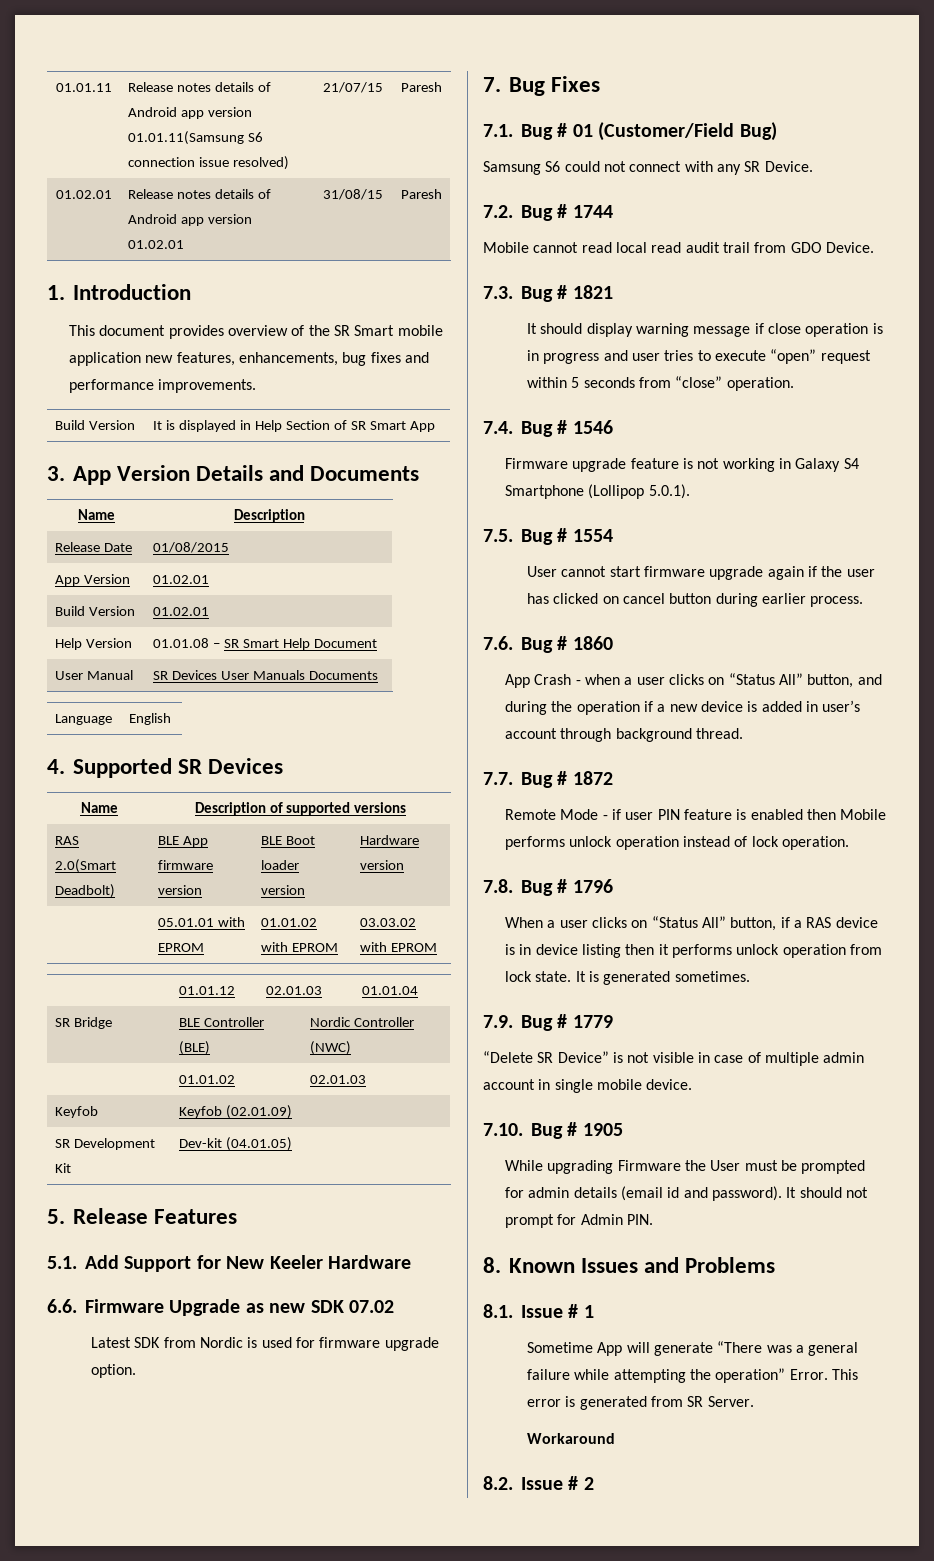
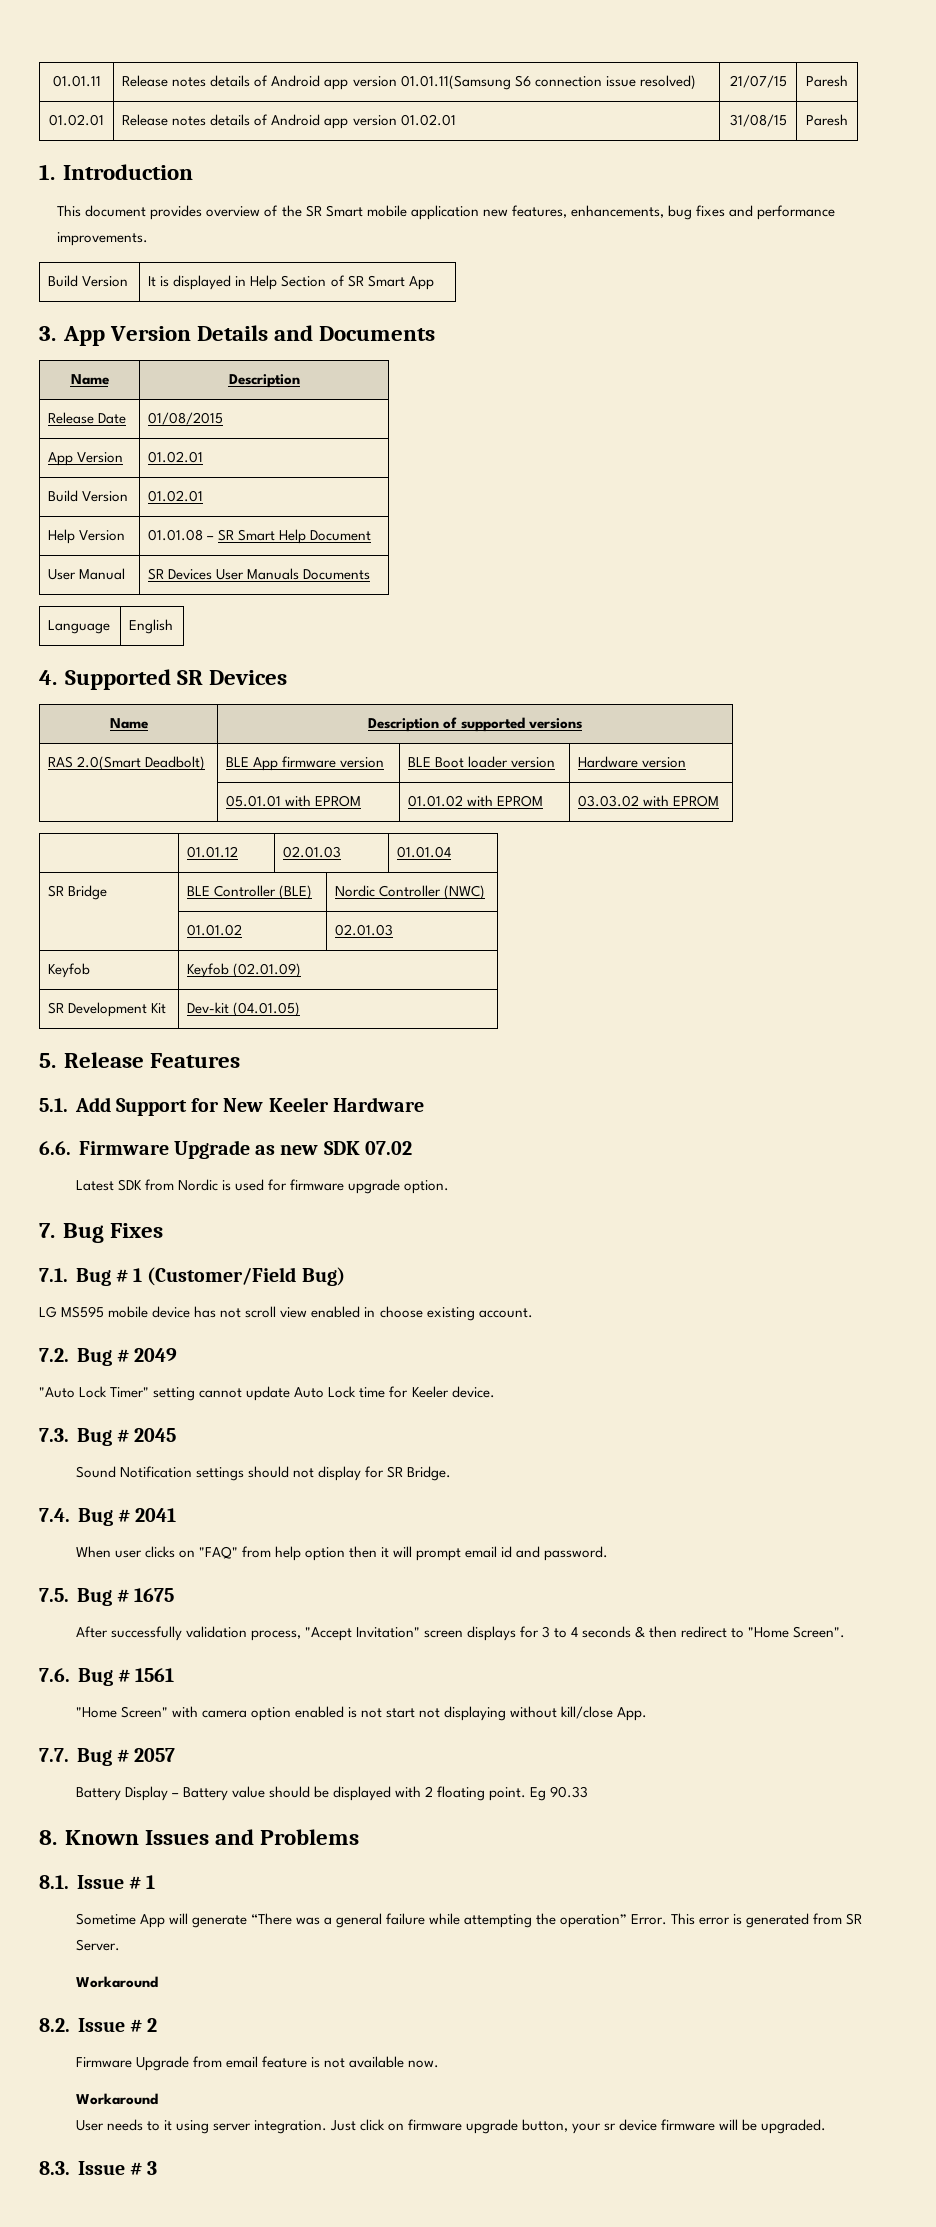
[572,124,593,137] 01 -> [133,1268,143,1282] 1
[483,161,813,175] [483,204,613,221] [483,242,874,253] [483,285,613,302] [527,323,883,337] [527,349,871,364] [527,376,794,391] [483,420,613,437] [505,458,859,472] [505,484,690,499] [483,528,613,545] [527,566,875,580] [527,593,864,607] [483,636,613,653] [505,673,882,688] [505,700,861,715] [505,728,743,742] [483,771,613,788] [505,809,887,820] [505,836,849,850] [483,879,613,896] [505,916,878,931] [505,944,882,958] [505,971,750,985] [483,1014,613,1031] [483,1051,865,1066] [483,1079,642,1093] Samsung S6 could not connect with any SR Device. // 7.2. Bug # 1744 // Mobile cannot read local read audit trail from GDO Device. // 7.3. Bug # 1821 // It should display warning message if close operation is in progress and user tries to execute “open” request within 5 seconds from “close” operation. // 7.4. Bug # 1546 // Firmware upgrade feature is not working in Galaxy S4 Smartphone (Lollipop 5.0.1). // 7.5. Bug # 1554 // User cannot start firmware upgrade again if the user has clicked on cancel button during earlier process. // 7.6. Bug # 1860 // App Crash - when a user clicks on “Status All” button, and during the operation if a new device is added in user’s account through background thread. // 7.7. Bug # 1872 // Remote Mode - if user PIN feature is enabled then Mobile performs unlock operation instead of lock operation. // 7.8. Bug # 1796 // When a user clicks on “Status All” button, if a RAS device is in device listing then it performs unlock operation from lock state. It is generated sometimes. // 7.9. Bug # 1779 // “Delete SR Device” is not visible in case of multiple admin account in single mobile -> [39,1306,533,1321] [39,1348,178,1366] [39,1386,449,1401] LG MS595 mobile device has not scroll view enabled in choose existing account. // 7.2. Bug # 2049 // "Auto Lock Timer" setting cannot update Auto Lock time for Keeler
[483,1122,623,1139] [505,1160,866,1174] [505,1186,868,1201] [505,1214,653,1228] 7.10. Bug # 1905 // While upgrading Firmware the User must be prompted for admin details (email id and password). It should not prompt for Admin PIN. -> [39,1428,177,1446] [75,1466,451,1481] [39,1508,177,1526] [75,1546,609,1561] [39,1588,175,1606] [75,1626,846,1641] [39,1668,175,1686] [75,1706,648,1721] [39,1748,176,1766] [75,1786,589,1801] 7.3. Bug # 2045 // Sound Notification settings should not display for SR Bridge. // 7.4. Bug # 2041 // When user clicks on "FAQ" from help option then it will prompt email id and password. // 7.5. Bug # 1675 // After successfully validation process, "Accept Invitation" screen displays for 3 to 4 seconds & then redirect to "Home Screen". // 7.6. Bug # 1561 // "Home Screen" with camera option enabled is not start not displaying without kill/close App. // 7.7. Bug # 2057 // Battery Display – Battery value should be displayed with 2 floating point. Eg 90.33
(594, 1483) none -> [75,2056,439,2071] [75,2093,158,2105] [75,2119,827,2134] [39,2161,158,2175] // Firmware Upgrade from email feature is not available now. // Workaround // User needs to it using server integration. Just click on firmware upgrade button, your sr device firmware will be upgraded. // 8.3. Issue # 3

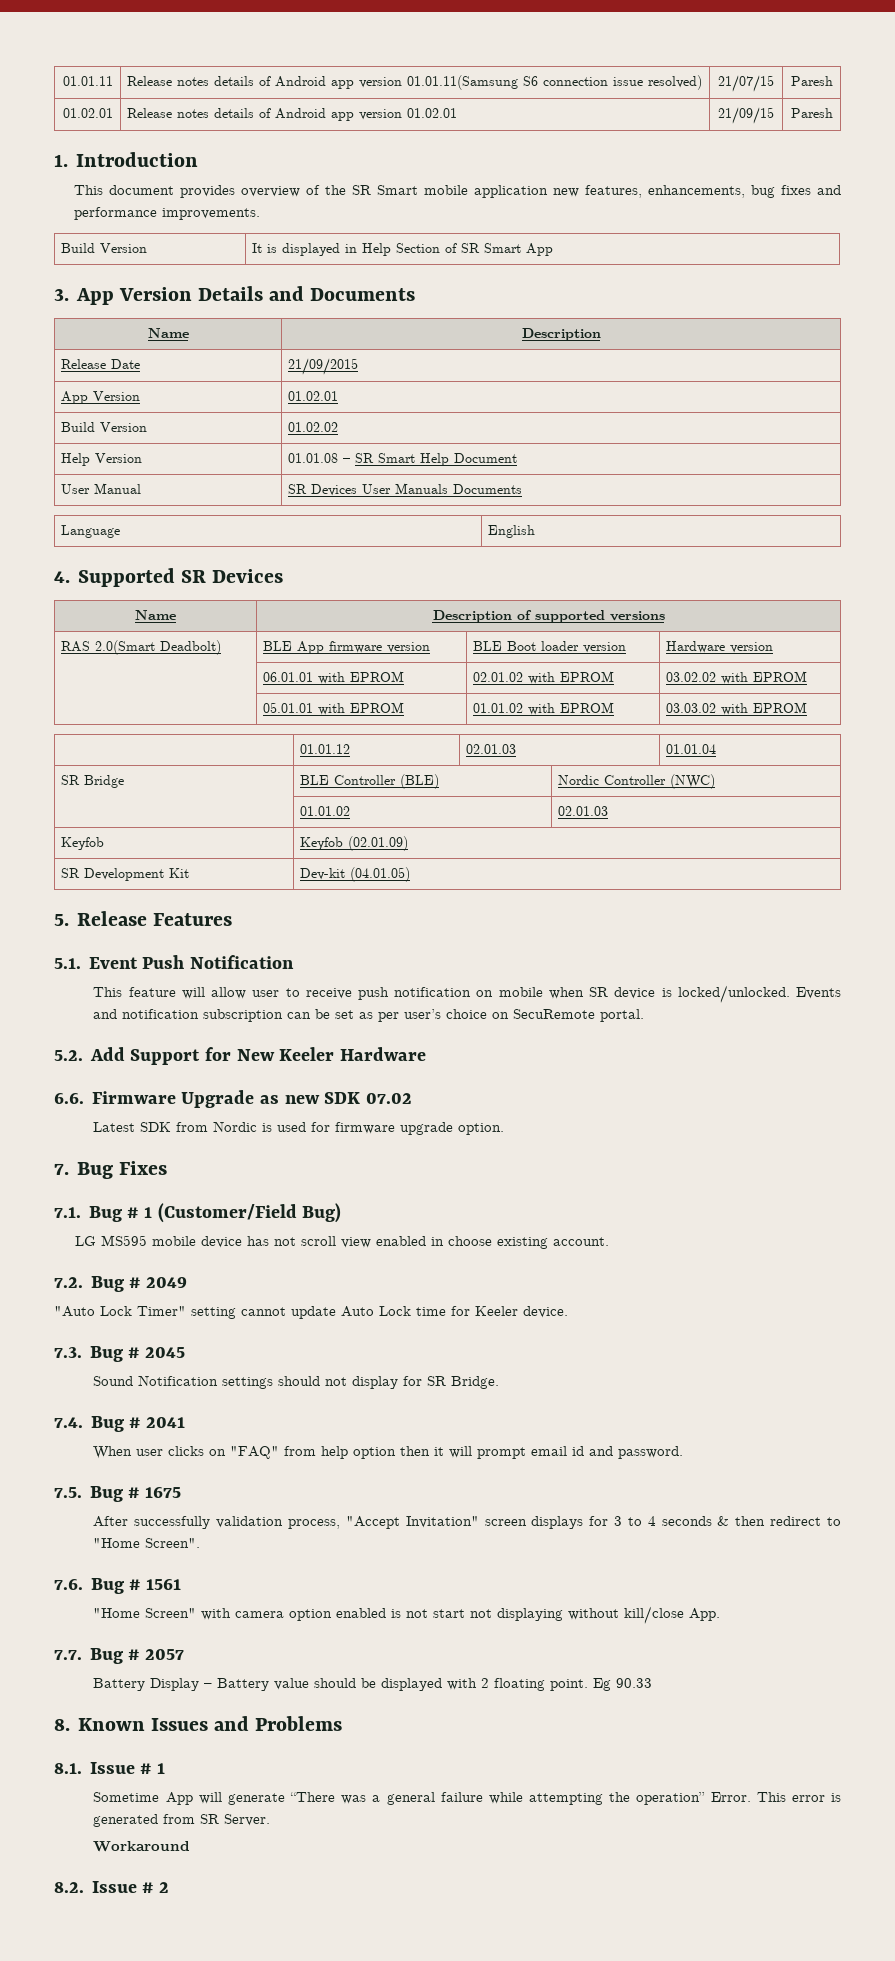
[729,114,787,127] 31/08/15 -> [718,107,774,124] 21/09/15
[148,412,224,425] 01/08/2015 -> [288,358,359,375] 21/09/2015
[148,490,204,502] 01.02.01 -> [288,422,339,432] 01.02.02
(687, 762) none -> [263,671,405,684] [473,671,615,684] [666,671,808,684] // | 06.01.01 with EPROM | 02.01.02 with EPROM | 03.02.02 with EPROM
(68, 1105) none -> [88,955,294,969] [93,985,842,1003] [93,1009,645,1022] [54,1050,83,1061] Event Push Notification // This feature will allow user to receive push notification on mobile when SR device is locked/unlocked. Events and notification subscription can be set as per user’s choice on SecuRemote portal. // 5.2.
[75,2056,439,2071] [75,2093,158,2105] [75,2119,827,2134] [39,2161,158,2175] // Firmware Upgrade from email feature is not available now. // Workaround // User needs to it using server integration. Just click on firmware upgrade button, your sr device firmware will be upgraded. // 8.3. Issue # 3 -> (169, 1887) none

